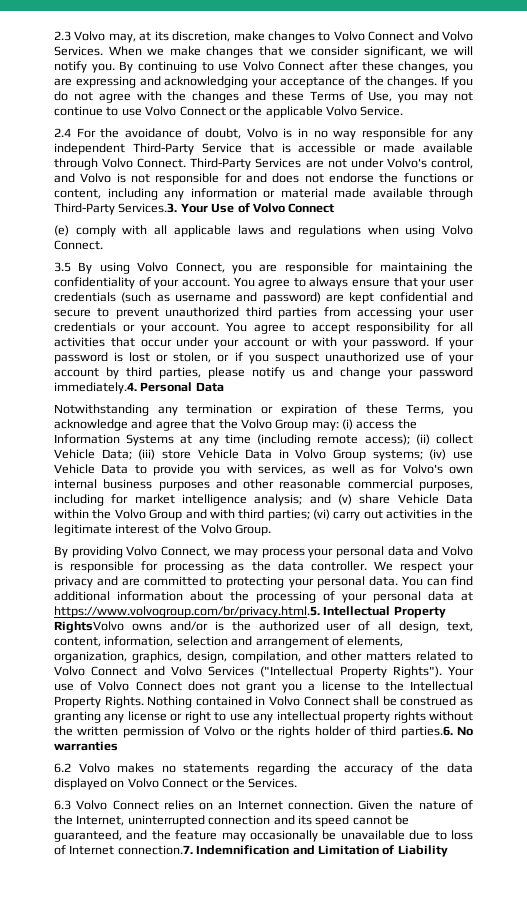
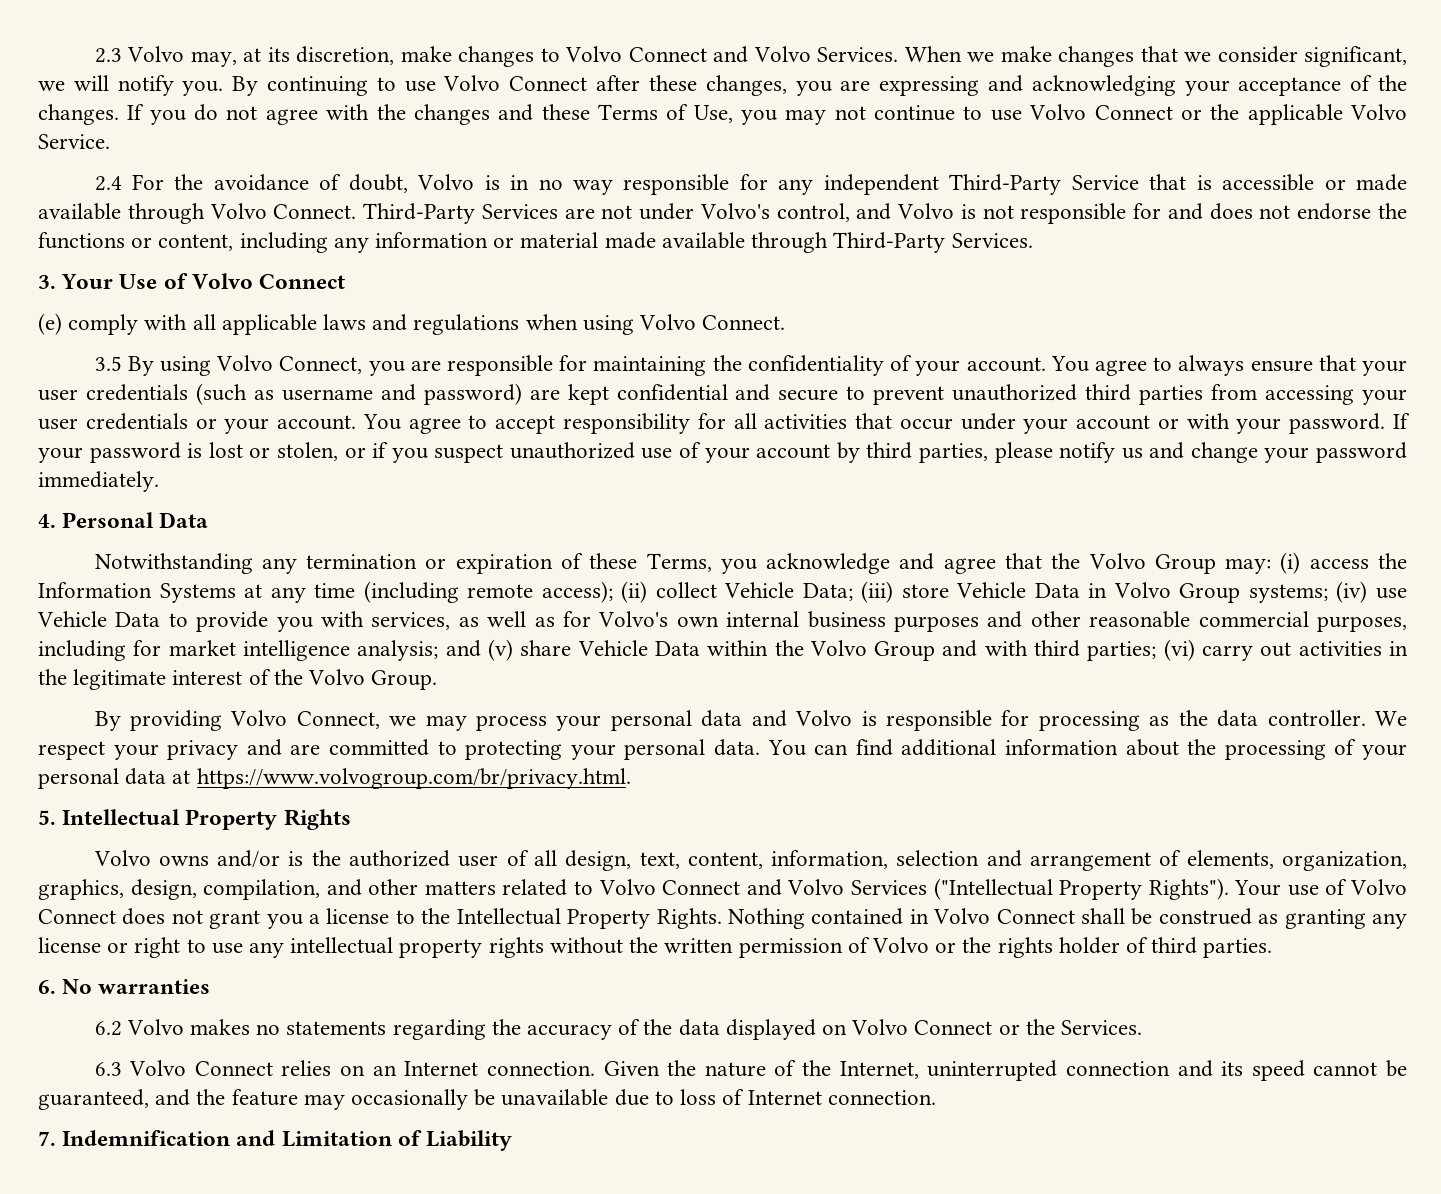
[118,203,178,213] Services.3. -> [951,233,1033,248] [38,275,56,289] Services. // 3.
[54,382,137,394] immediately.4. -> [38,471,159,492] [38,514,56,528] immediately. // 4.
[54,606,446,618] [54,621,124,633] https://www.volvogroup.com/br/privacy.html.5. Intellectual Property RightsVolvo -> [196,768,631,789] [38,809,351,830] [93,850,151,866] https://www.volvogroup.com/br/privacy.html. // 5. Intellectual Property Rights // Volvo
[400,726,453,738] parties.6. -> [1203,938,1273,958] [38,980,56,994] parties. // 6.
[117,845,193,855] connection.7. -> [827,1090,936,1105] [38,1131,56,1146] connection. // 7.

